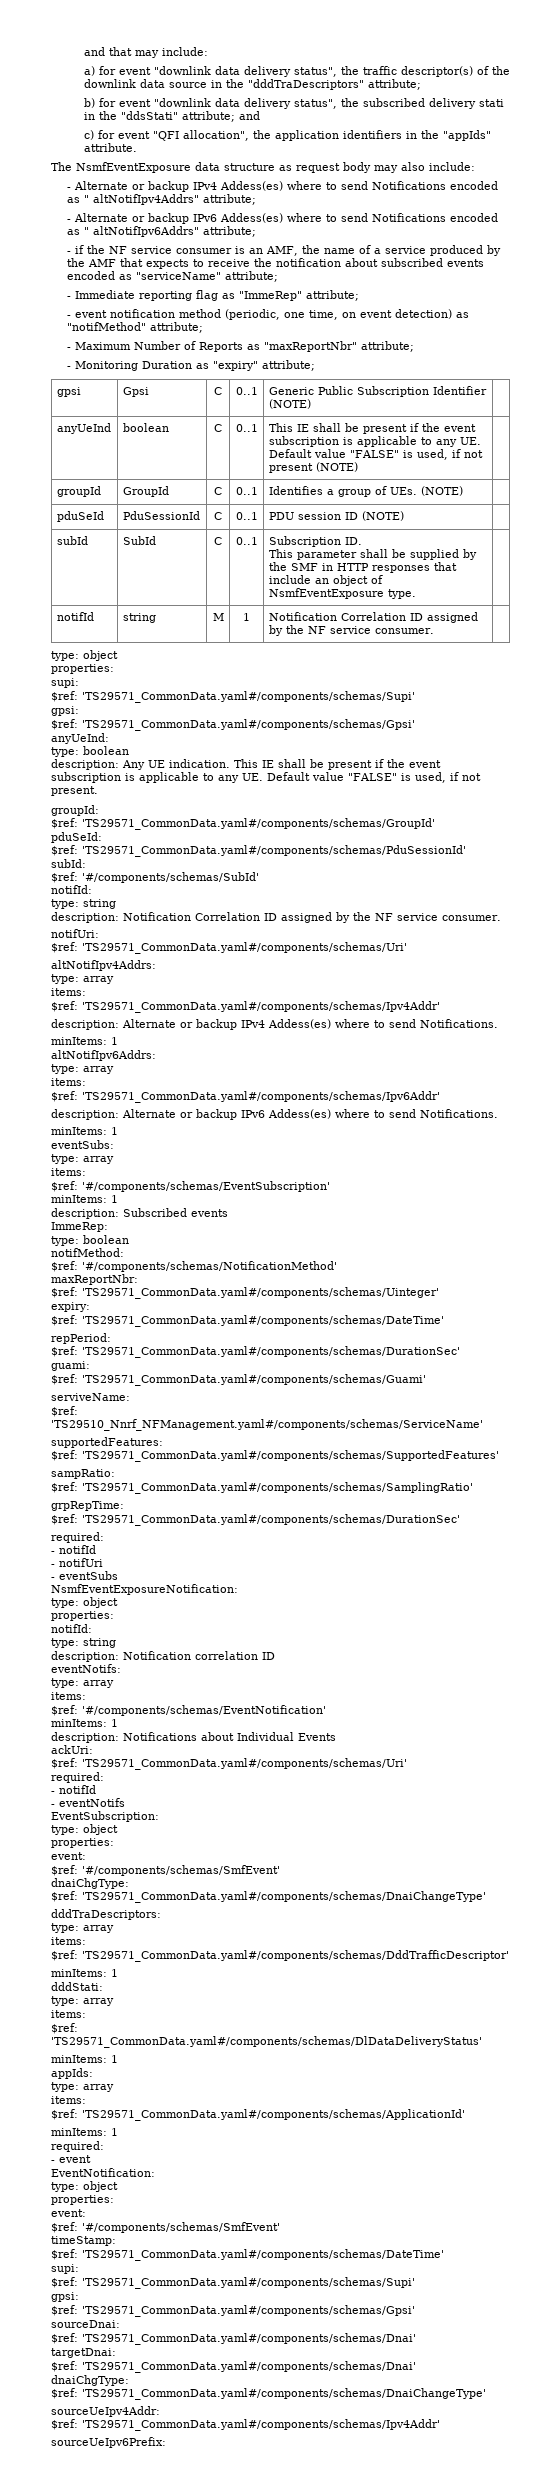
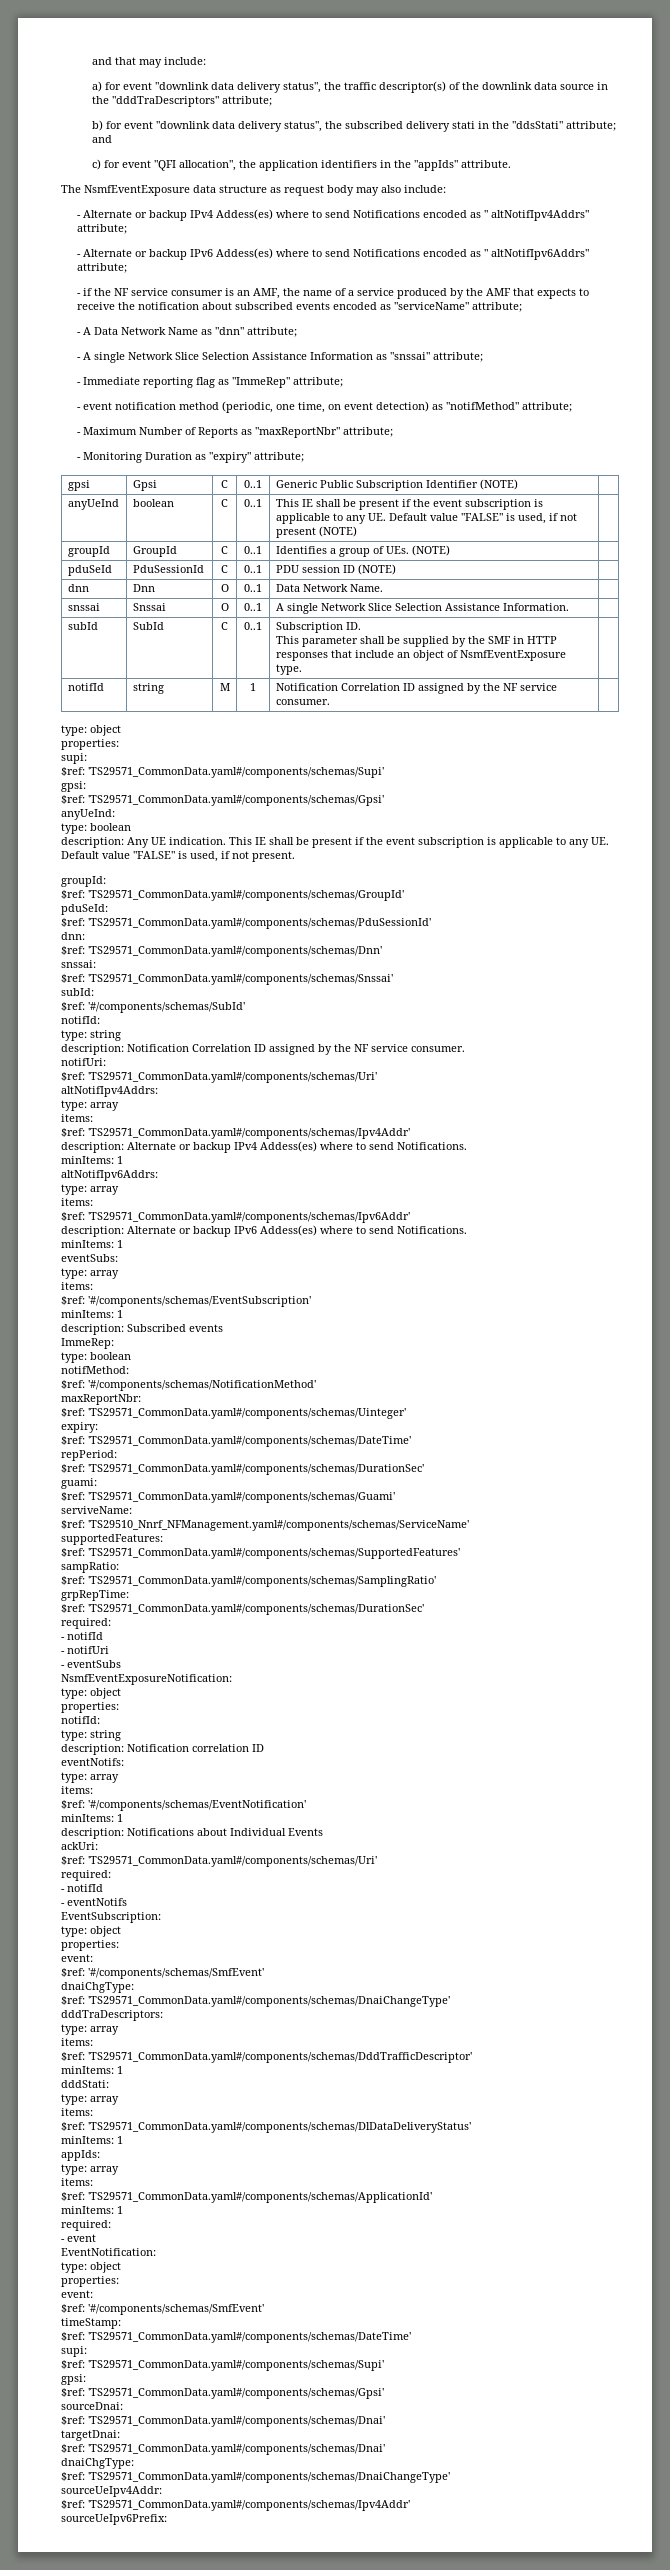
(279, 276) none -> [76,327,297,337] [76,352,483,363] // - A Data Network Name as "dnn" attribute; // - A single Network Slice Selection Assistance Information as "snssai" attribute;
(404, 516) none -> [67,584,89,592] [132,584,155,592] [220,584,229,592] [244,584,262,592] [275,584,383,592] [67,603,100,611] [132,603,166,611] [220,603,229,611] [244,603,262,611] [275,603,569,614] // dnn | Dnn | O | 0..1 | Data Network Name. | // snssai | Snssai | O | 0..1 | A single Network Slice Selection Assistance Information. |
(466, 851) none -> [61,932,85,940] [61,946,382,957] [61,960,96,968] [61,974,393,985] // dnn: // $ref: 'TS29571_CommonData.yaml#/components/schemas/Dnn' // snssai: // $ref: 'TS29571_CommonData.yaml#/components/schemas/Snssai'

